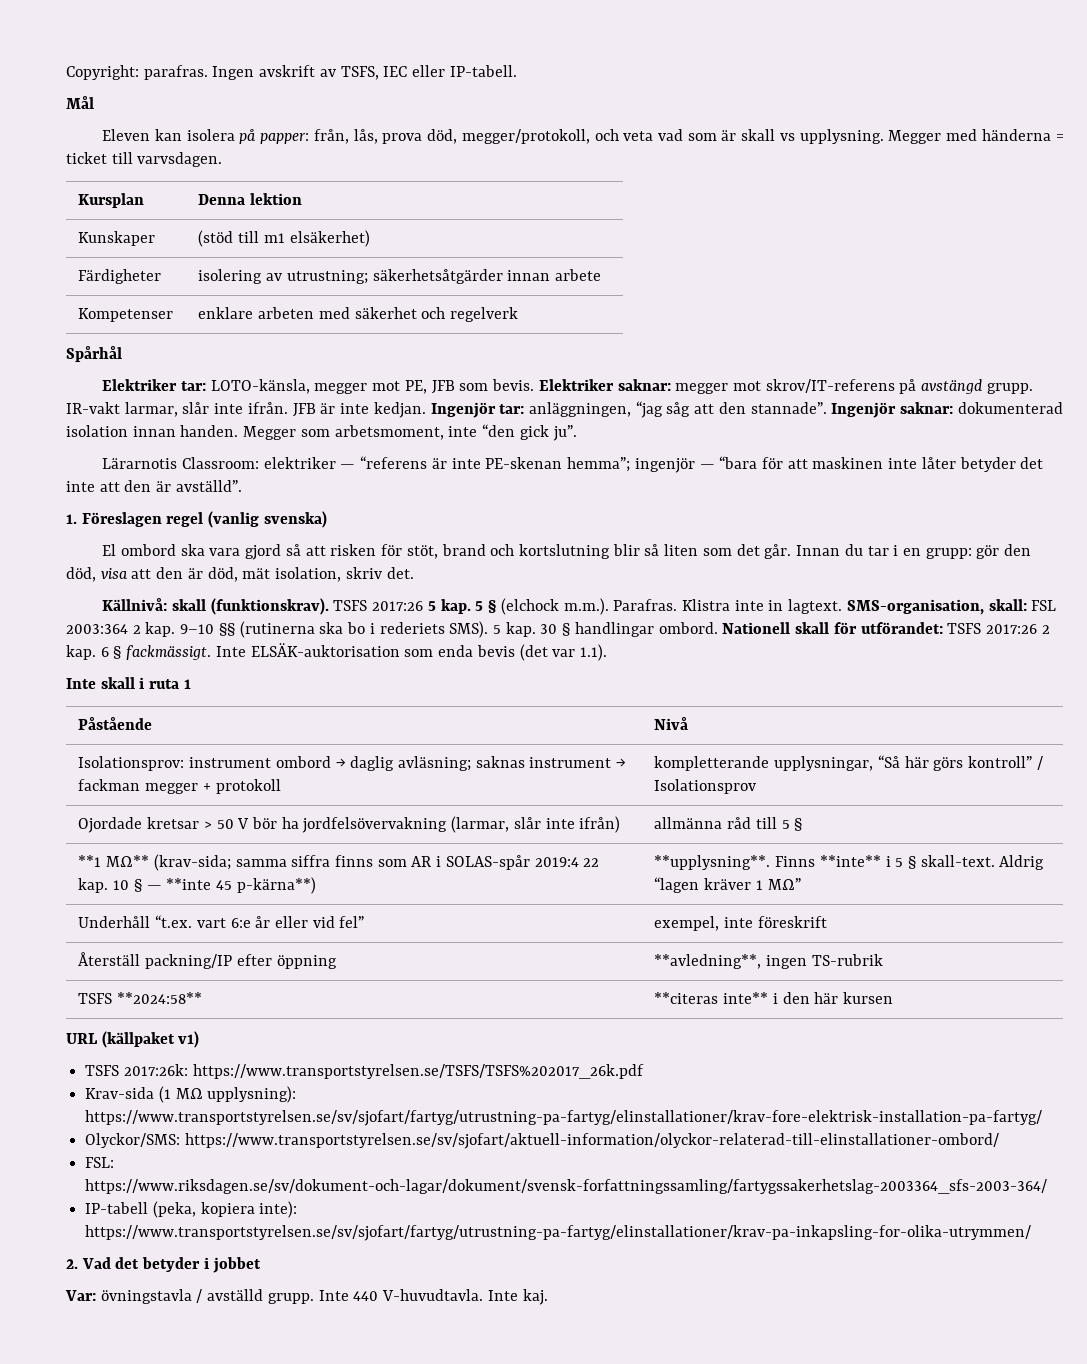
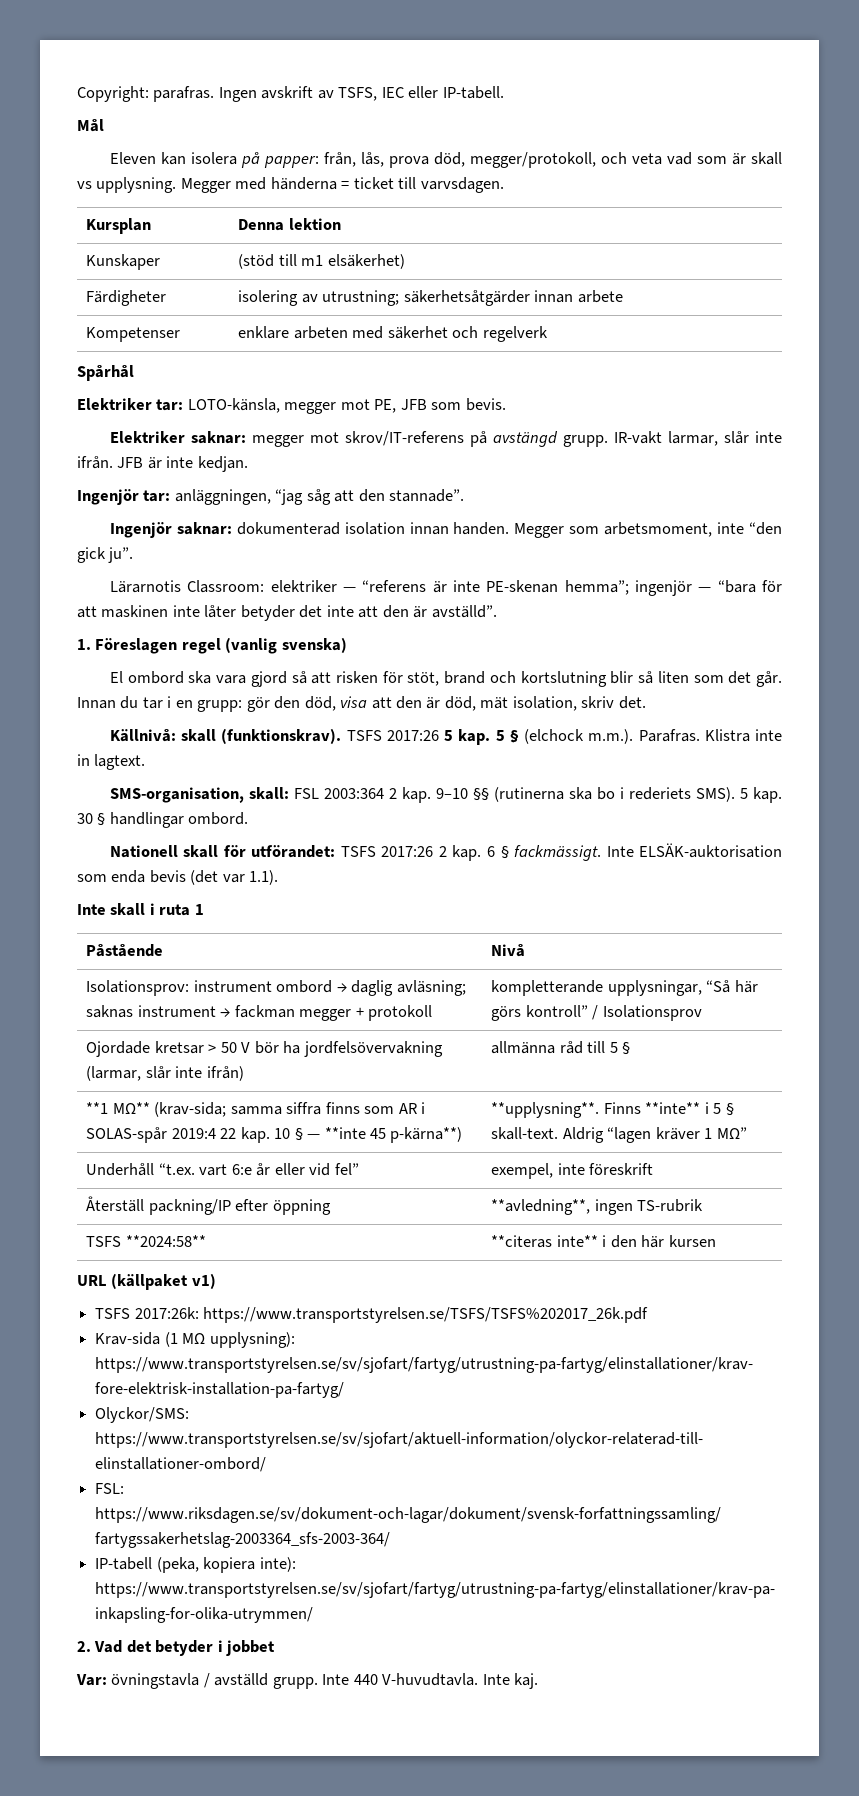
(535, 385) none -> (506, 404) //
(426, 410) none -> (248, 464) //
(827, 408) none -> (465, 495) //
(843, 606) none -> (146, 762) //
(718, 628) none -> (249, 818) //

